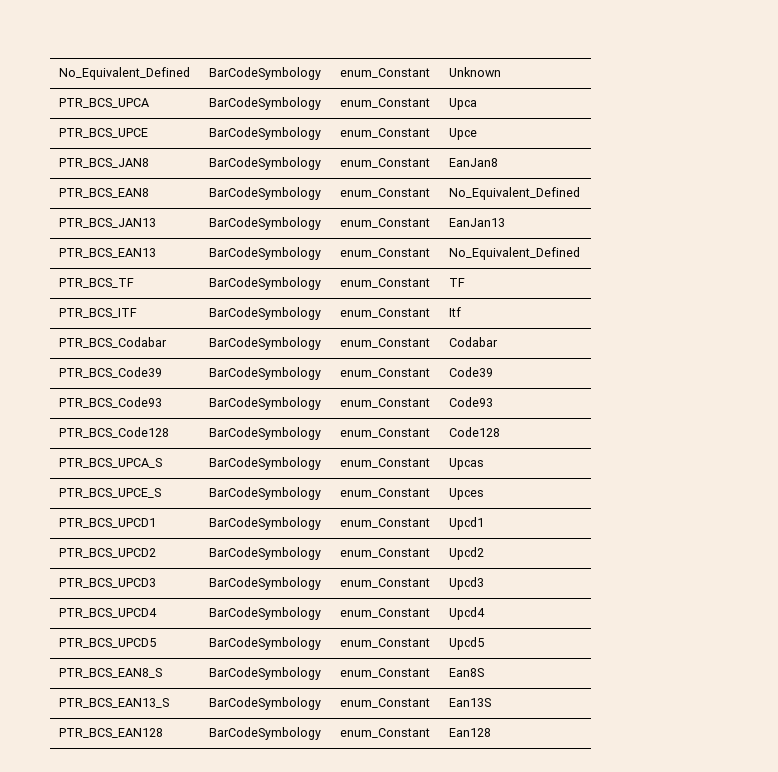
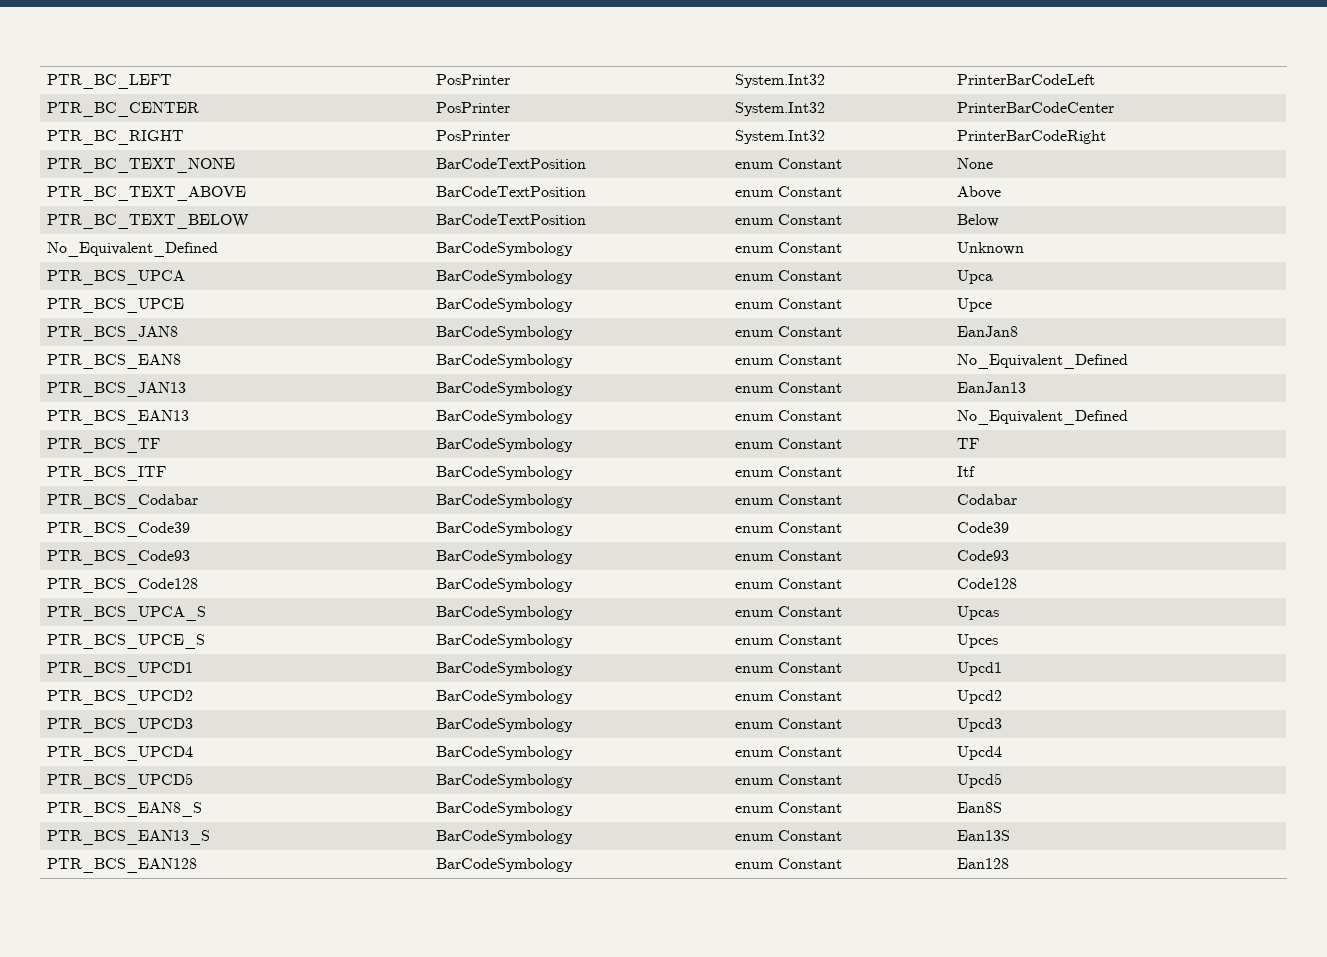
(59, 73) none -> [47,74,173,89] [436,74,511,85] [735,74,826,88] [957,74,1096,85] [47,102,200,117] [436,102,511,113] [735,102,826,116] [957,102,1115,113] [47,130,185,145] [436,130,511,141] [735,130,826,144] [957,130,1107,144] [47,158,236,173] [436,158,587,169] [735,158,843,169] [957,158,994,169] [47,186,247,201] [436,186,587,197] [735,186,843,197] [957,186,1002,199] [47,214,250,229] [436,214,587,225] [735,214,843,225] [957,214,1000,227] PTR_BC_LEFT | PosPrinter | System.Int32 | PrinterBarCodeLeft // PTR_BC_CENTER | PosPrinter | System.Int32 | PrinterBarCodeCenter // PTR_BC_RIGHT | PosPrinter | System.Int32 | PrinterBarCodeRight // PTR_BC_TEXT_NONE | BarCodeTextPosition | enum Constant | None // PTR_BC_TEXT_ABOVE | BarCodeTextPosition | enum Constant | Above // PTR_BC_TEXT_BELOW | BarCodeTextPosition | enum Constant | Below //
[340,68,431,78] enum_Constant -> [735,242,843,253] enum Constant
[340,98,431,108] enum_Constant -> [735,270,843,281] enum Constant
[340,128,431,138] enum_Constant -> [735,298,843,309] enum Constant
[340,158,431,168] enum_Constant -> [735,326,843,337] enum Constant
[340,188,431,198] enum_Constant -> [735,354,843,365] enum Constant
[340,218,431,228] enum_Constant -> [735,382,843,393] enum Constant
[340,248,431,258] enum_Constant -> [735,410,843,421] enum Constant
[340,278,431,288] enum_Constant -> [735,438,843,449] enum Constant
[340,308,431,318] enum_Constant -> [735,466,843,477] enum Constant
[340,338,431,348] enum_Constant -> [735,494,843,505] enum Constant
[340,368,431,378] enum_Constant -> [735,522,843,533] enum Constant
[340,398,431,408] enum_Constant -> [735,550,843,561] enum Constant
[340,428,431,438] enum_Constant -> [735,578,843,589] enum Constant
[340,458,431,468] enum_Constant -> [735,606,843,617] enum Constant
[340,488,431,498] enum_Constant -> [735,634,843,645] enum Constant
[340,518,431,528] enum_Constant -> [735,662,843,673] enum Constant
[340,548,431,558] enum_Constant -> [735,690,843,701] enum Constant
[340,578,431,588] enum_Constant -> [735,718,843,729] enum Constant
[340,608,431,618] enum_Constant -> [735,746,843,757] enum Constant
[340,638,431,648] enum_Constant -> [735,774,843,785] enum Constant
[340,668,431,678] enum_Constant -> [735,802,843,813] enum Constant
[340,698,431,708] enum_Constant -> [735,830,843,841] enum Constant
[340,728,431,738] enum_Constant -> [735,858,843,869] enum Constant

